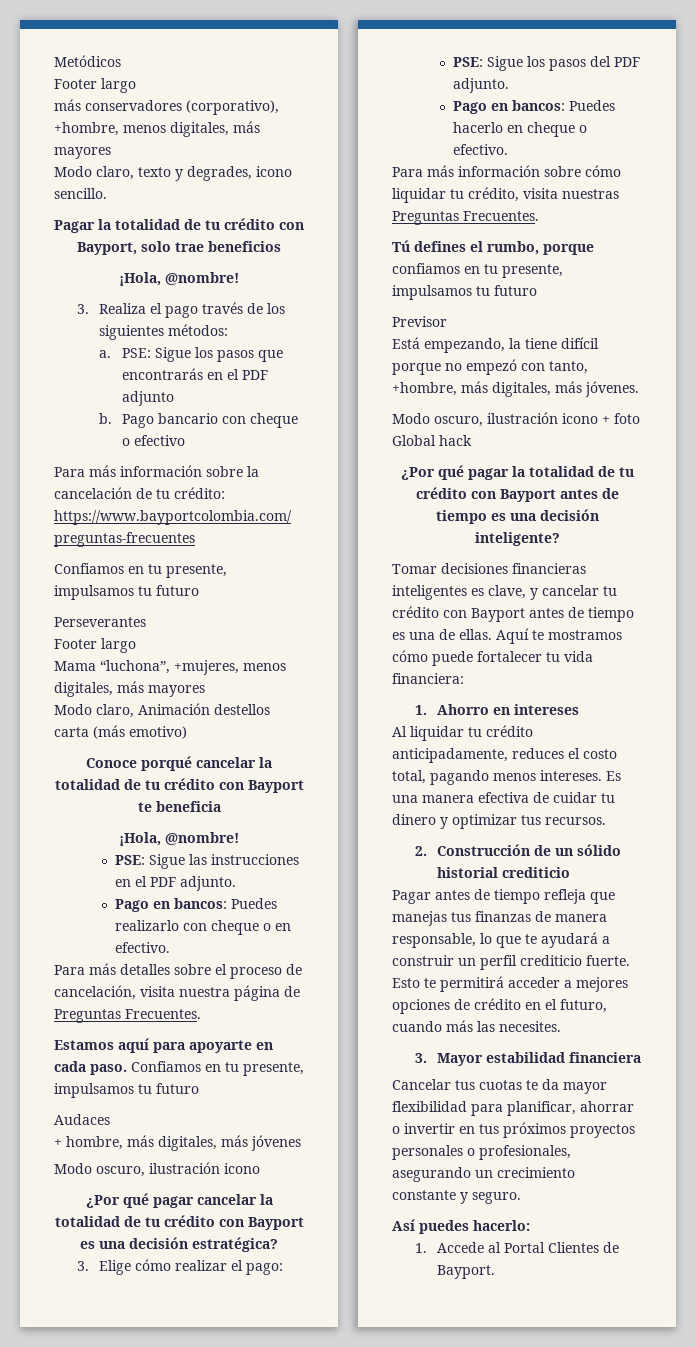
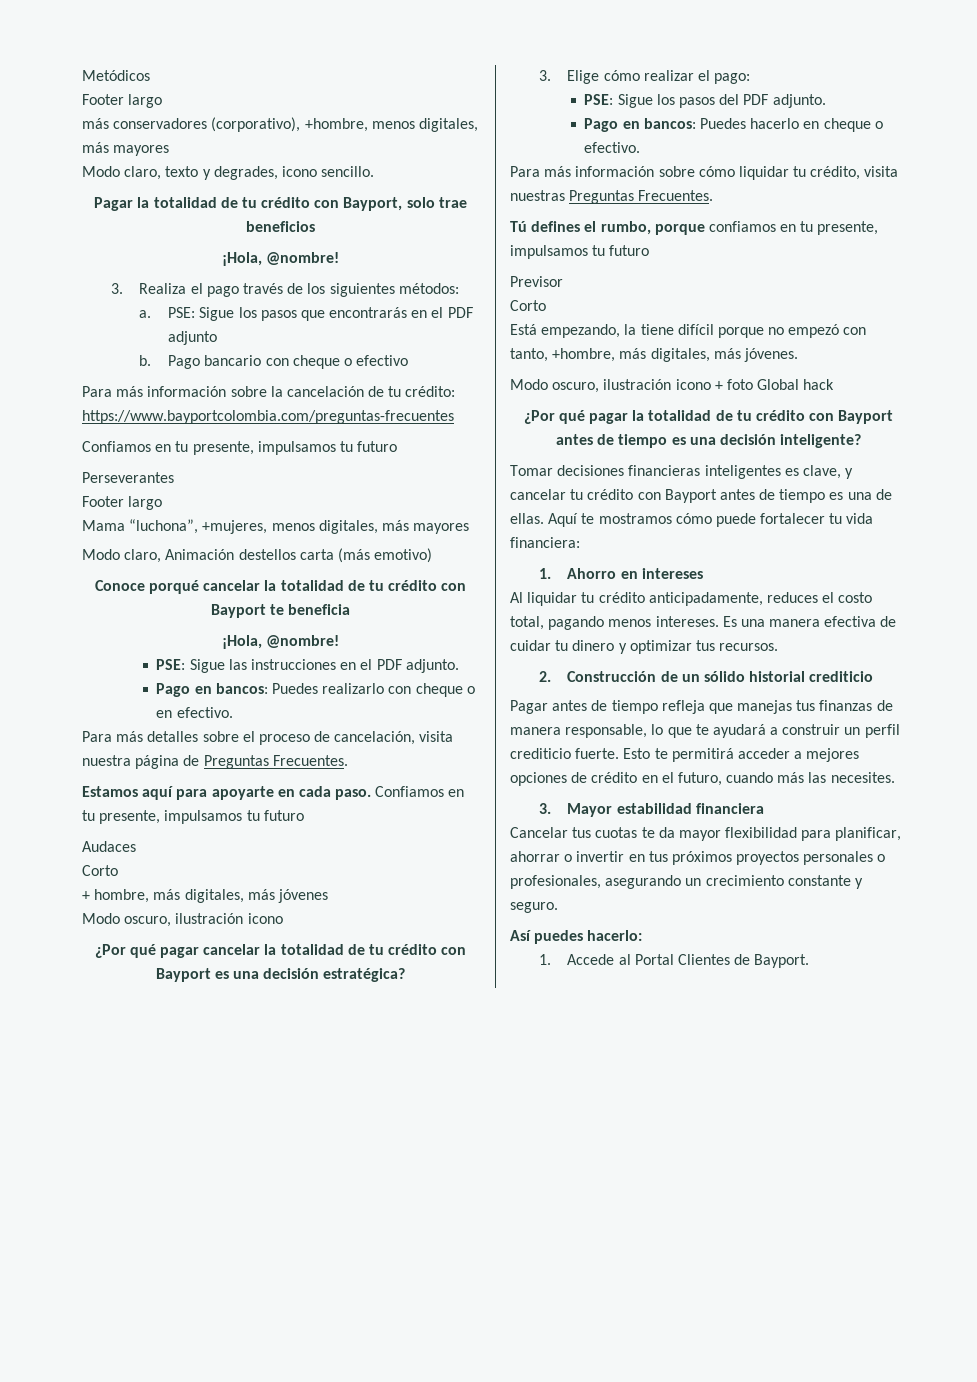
(110, 1119) none -> [82,865,118,876] // Corto
(447, 321) none -> [510,300,546,311] // Corto

